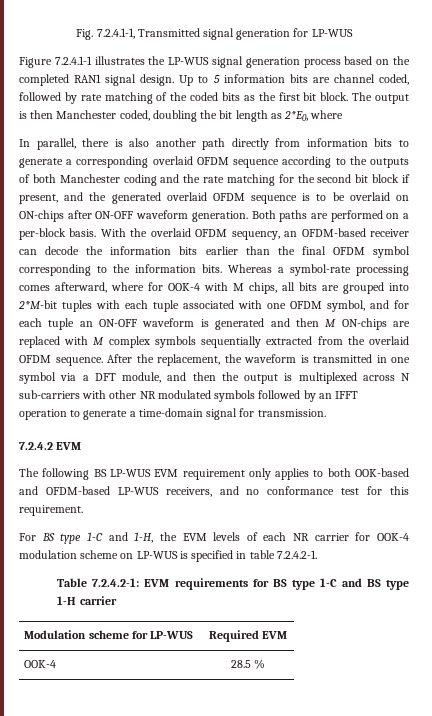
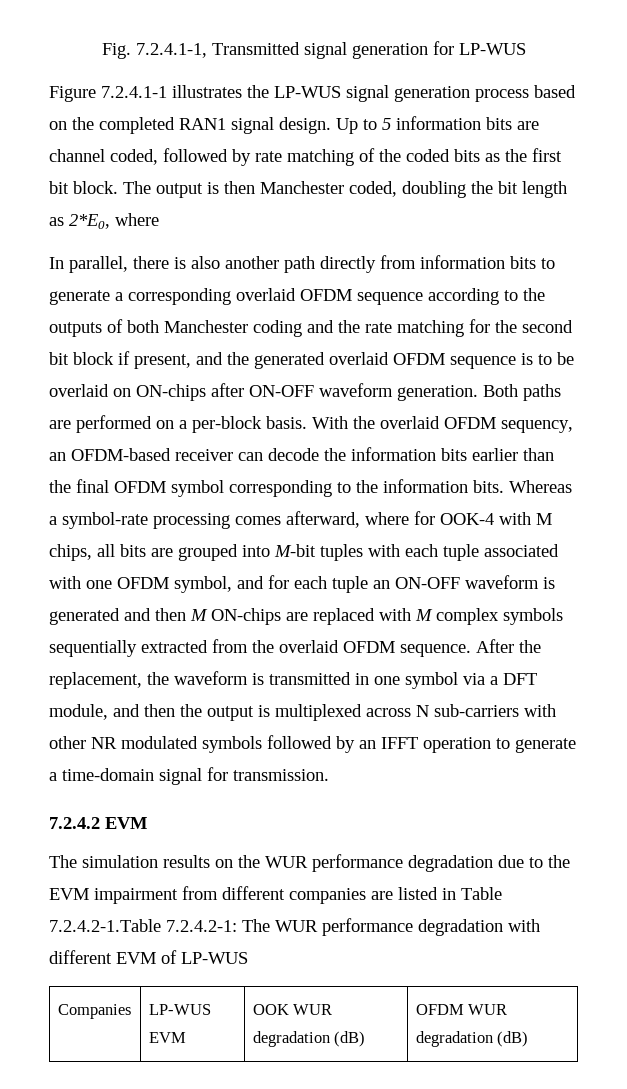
[18,300,57,309] 2*M-bit -> [274,544,316,557] M-bit
[42,468,410,480] [19,486,410,497] [19,505,83,516] [19,532,410,544] [19,550,317,562] [57,578,410,590] [57,596,117,605] [24,630,194,639] [208,630,288,642] [24,660,57,668] [230,659,266,669] following BS LP-WUS EVM requirement only applies to both OOK-based and OFDM-based LP-WUS receivers, and no conformance test for this requirement. // For BS type 1-C and 1-H, the EVM levels of each NR carrier for OOK-4 modulation scheme on LP-WUS is specified in table 7.2.4.2-1. // Table 7.2.4.2-1: EVM requirements for BS type 1-C and BS type 1-H carrier // Modulation scheme for LP-WUS | Required EVM // OOK-4 | 28.5 % -> [82,854,570,872] [49,886,502,904] [49,918,540,936] [49,950,248,964] [57,1004,131,1019] [148,1004,211,1015] [148,1032,186,1043] [252,1004,333,1015] [252,1031,366,1047] [415,1004,508,1015] [415,1031,529,1047] simulation results on the WUR performance degradation due to the EVM impairment from different companies are listed in Table 7.2.4.2-1.Table 7.2.4.2-1: The WUR performance degradation with different EVM of LP-WUS // Companies | LP-WUS EVM | OOK WUR degradation (dB) | OFDM WUR degradation (dB)

